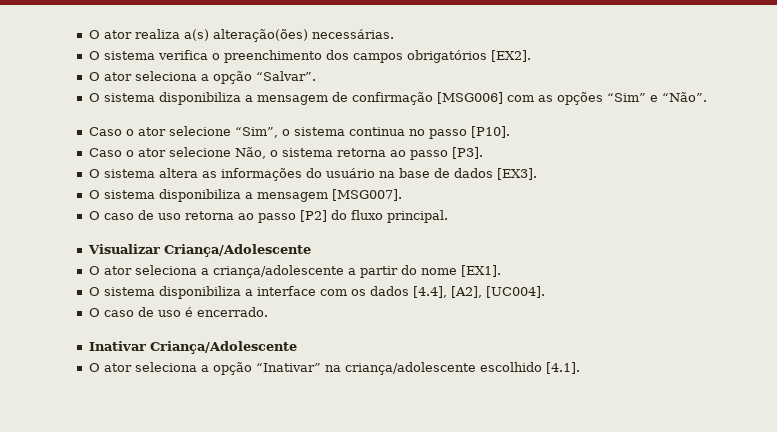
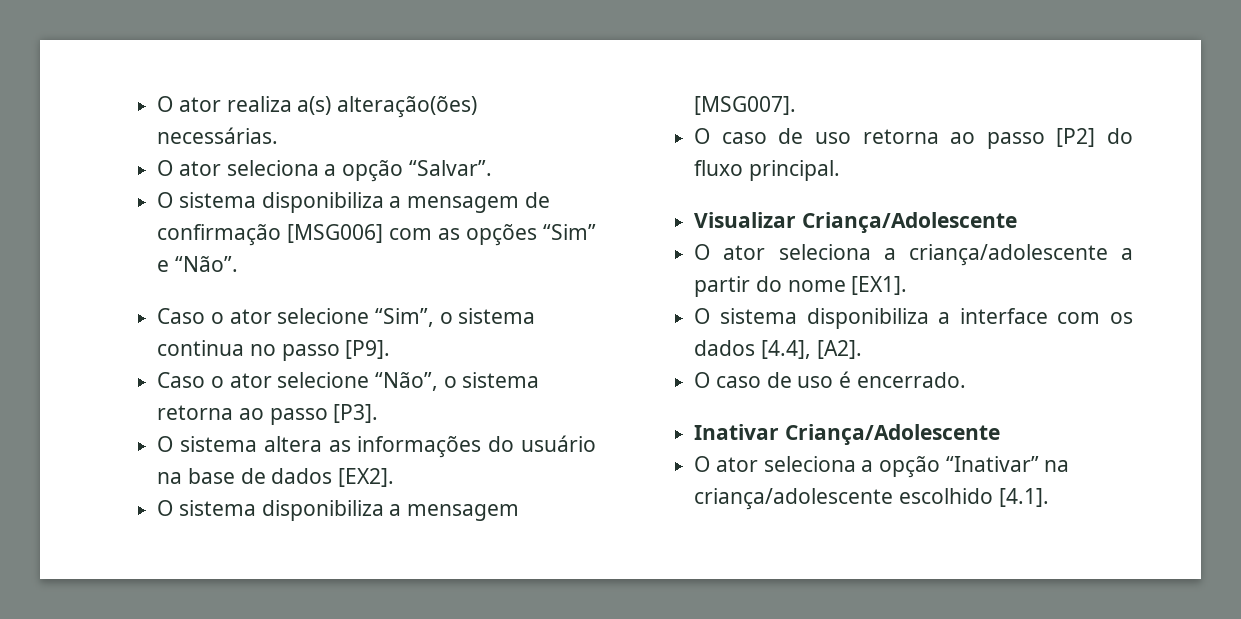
[88,50,531,63] // O sistema verifica o preenchimento dos campos obrigatórios [EX2]. -> (279, 135) none
[470,126,510,138] [88,147,266,159] [P10]. // Caso o ator selecione Não, -> [345,340,391,359] [157,372,438,391] [P9]. // Caso o ator selecione “Não”,
[496,168,537,180] [EX3]. -> [337,468,394,487] [EX2].
[450,286,545,298] [A2], [UC004]. -> [816,340,862,359] [A2].

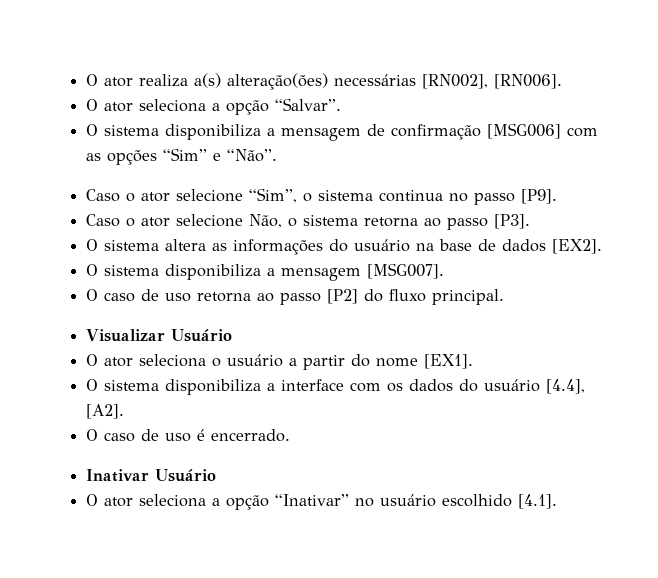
[157,127,279,144] necessárias. -> [334,74,563,89] necessárias [RN002], [RN006].
[374,372,438,391] “Não”, -> [249,214,283,228] Não,
[801,212,1017,233] [694,244,1108,266] Criança/Adolescente // O ator seleciona a criança/adolescente -> [171,329,233,342] [86,354,284,367] Usuário // O ator seleciona o usuário
(756, 348) none -> [459,379,541,392] do usuário
[784,424,1000,445] Criança/Adolescente -> [155,469,217,482] Usuário
[1044,460,1070,472] [694,488,894,510] na criança/adolescente -> [355,494,437,507] no usuário

